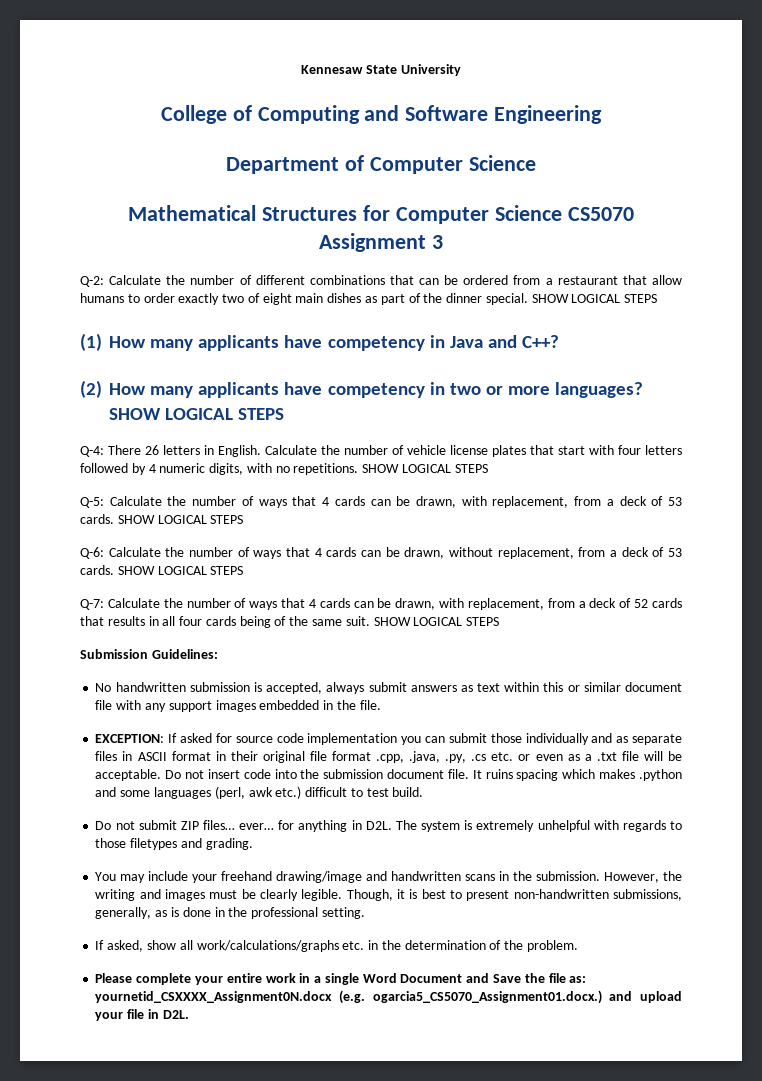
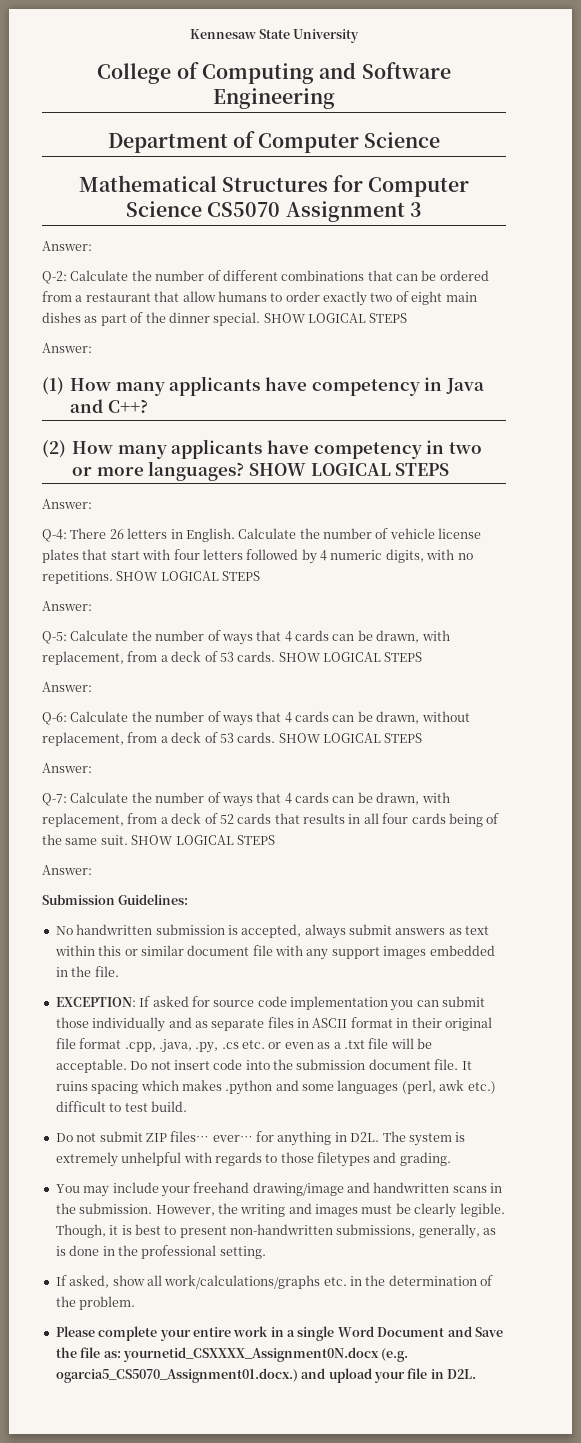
(443, 242) none -> [42,241,92,251] // Answer:
(658, 298) none -> [42,343,92,353] // Answer:
(285, 414) none -> [42,499,92,509] // Answer:
(488, 468) none -> [42,601,92,611] // Answer:
(244, 519) none -> [42,682,92,692] // Answer:
(244, 570) none -> [42,763,92,773] // Answer:
(500, 621) none -> [42,865,92,875] // Answer:

